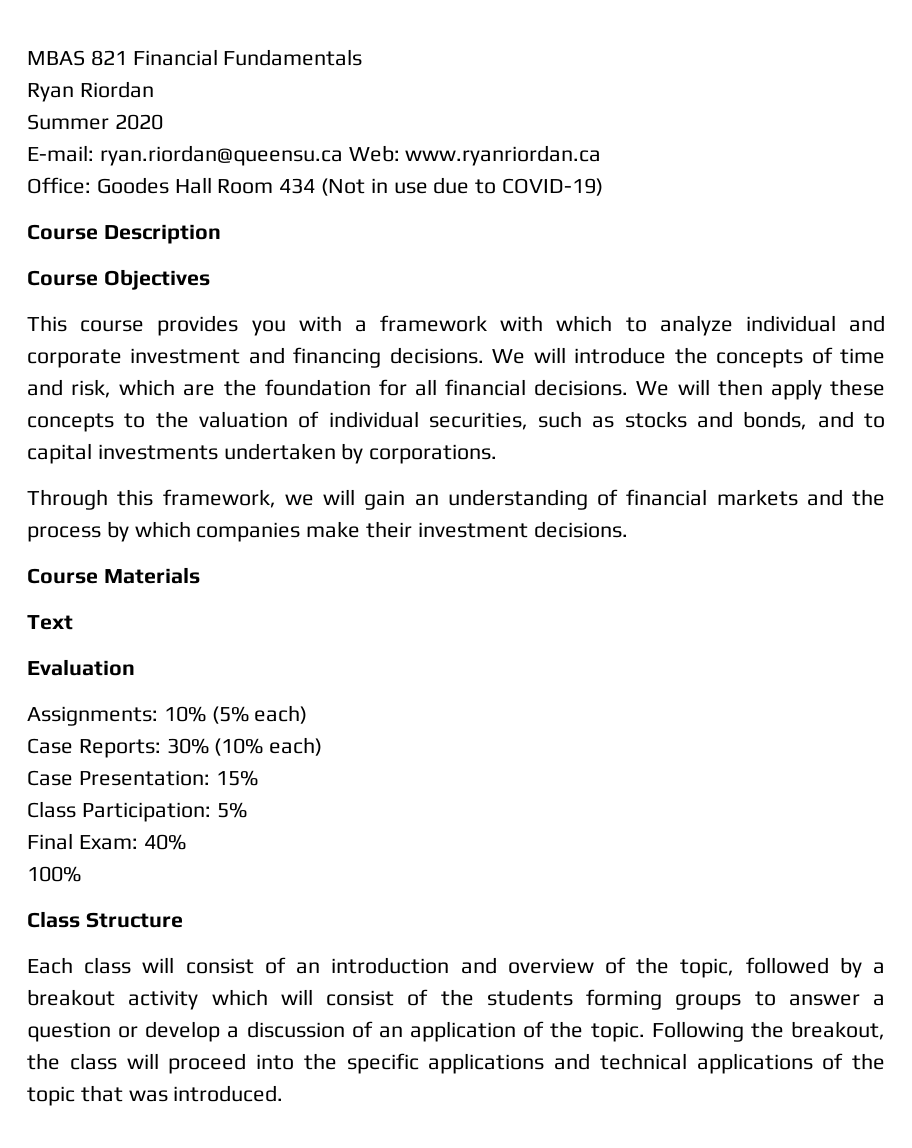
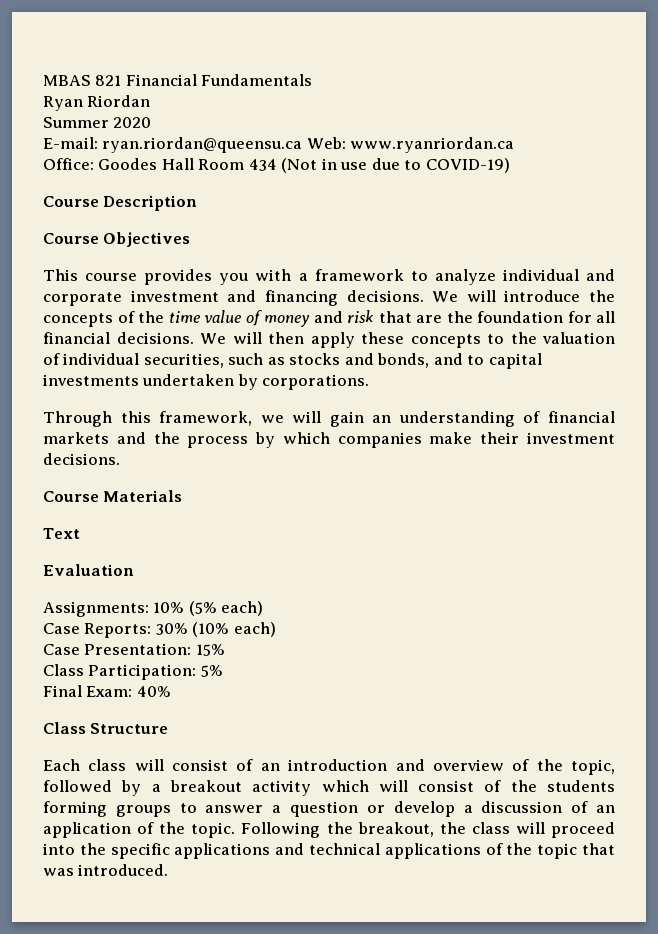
[500,315,613,332] with which -> (404, 275) none
[840,348,886,364] [27,379,176,398] time and risk, which -> [138,310,412,327] the time value of money and risk that
[27,866,81,882] // 100% -> (171, 691) none

